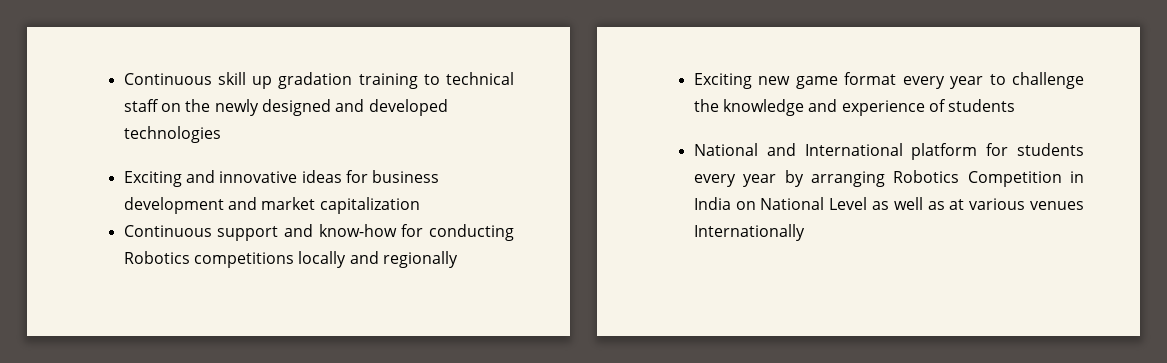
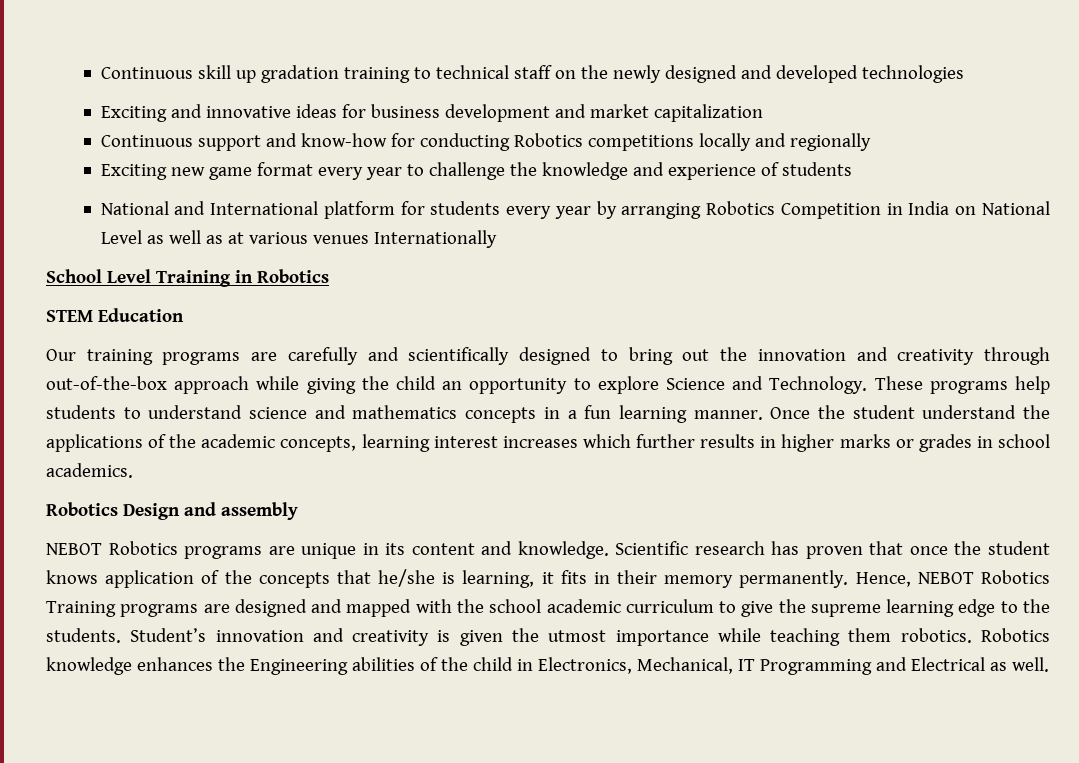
(805, 232) none -> [46,269,329,287] [46,308,184,322] [46,347,1050,365] [46,376,1051,394] [46,405,1050,423] [46,434,1050,452] [46,463,133,478] [46,502,298,520] [46,541,1050,559] [46,569,1050,588] [46,599,1051,617] [46,628,1051,646] [46,657,1049,675] // School Level Training in Robotics // STEM Education // Our training programs are carefully and scientifically designed to bring out the innovation and creativity through out-of-the-box approach while giving the child an opportunity to explore Science and Technology. These programs help students to understand science and mathematics concepts in a fun learning manner. Once the student understand the applications of the academic concepts, learning interest increases which further results in higher marks or grades in school academics. // Robotics Design and assembly // NEBOT Robotics programs are unique in its content and knowledge. Scientific research has proven that once the student knows application of the concepts that he/she is learning, it fits in their memory permanently. Hence, NEBOT Robotics Training programs are designed and mapped with the school academic curriculum to give the supreme learning edge to the students. Student’s innovation and creativity is given the utmost importance while teaching them robotics. Robotics knowledge enhances the Engineering abilities of the child in Electronics, Mechanical, IT Programming and Electrical as well.

